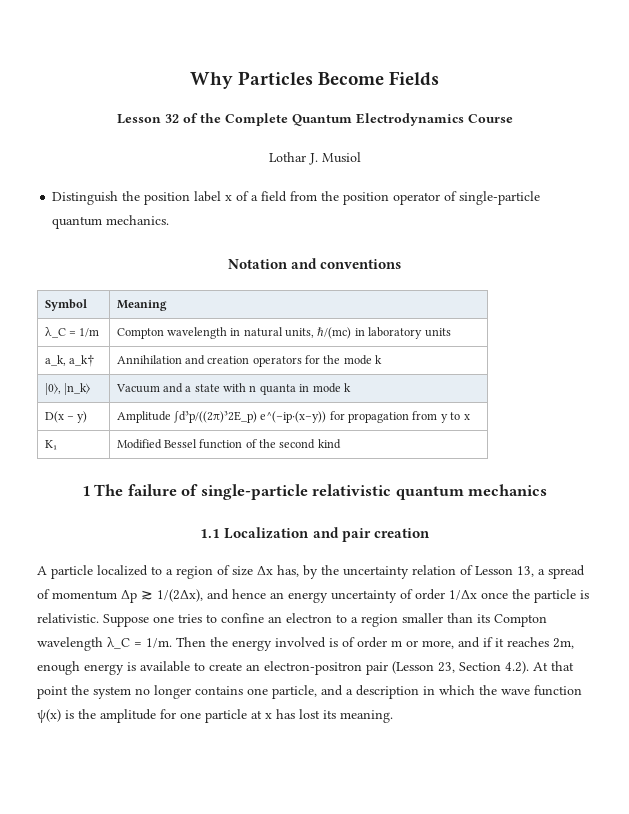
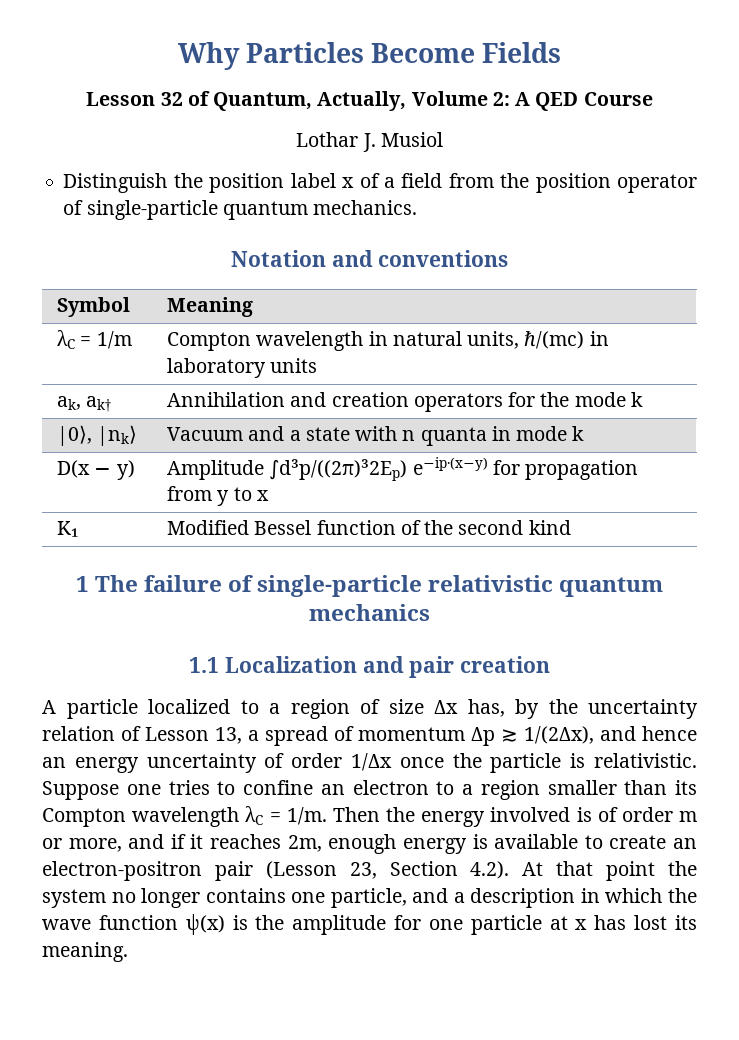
[199,113,464,126] the Complete Quantum Electrodynamics -> [213,91,579,111] Quantum, Actually, Volume 2: A QED
[44,327,66,338] λ_C -> [56,330,75,349] λC
[44,354,94,367] a_k, a_k† -> [56,396,112,412] ak, ak†
[63,383,90,395] |n_k⟩ -> [97,425,138,446] |nk⟩
[173,411,327,423] ∫d³p/((2π)³2E_p) e^(−ip·(x−y)) -> [269,457,488,481] ∫d³p/((2π)³2Ep) e−ip·(x−y)
[107,637,130,649] λ_C -> [245,806,264,825] λC

